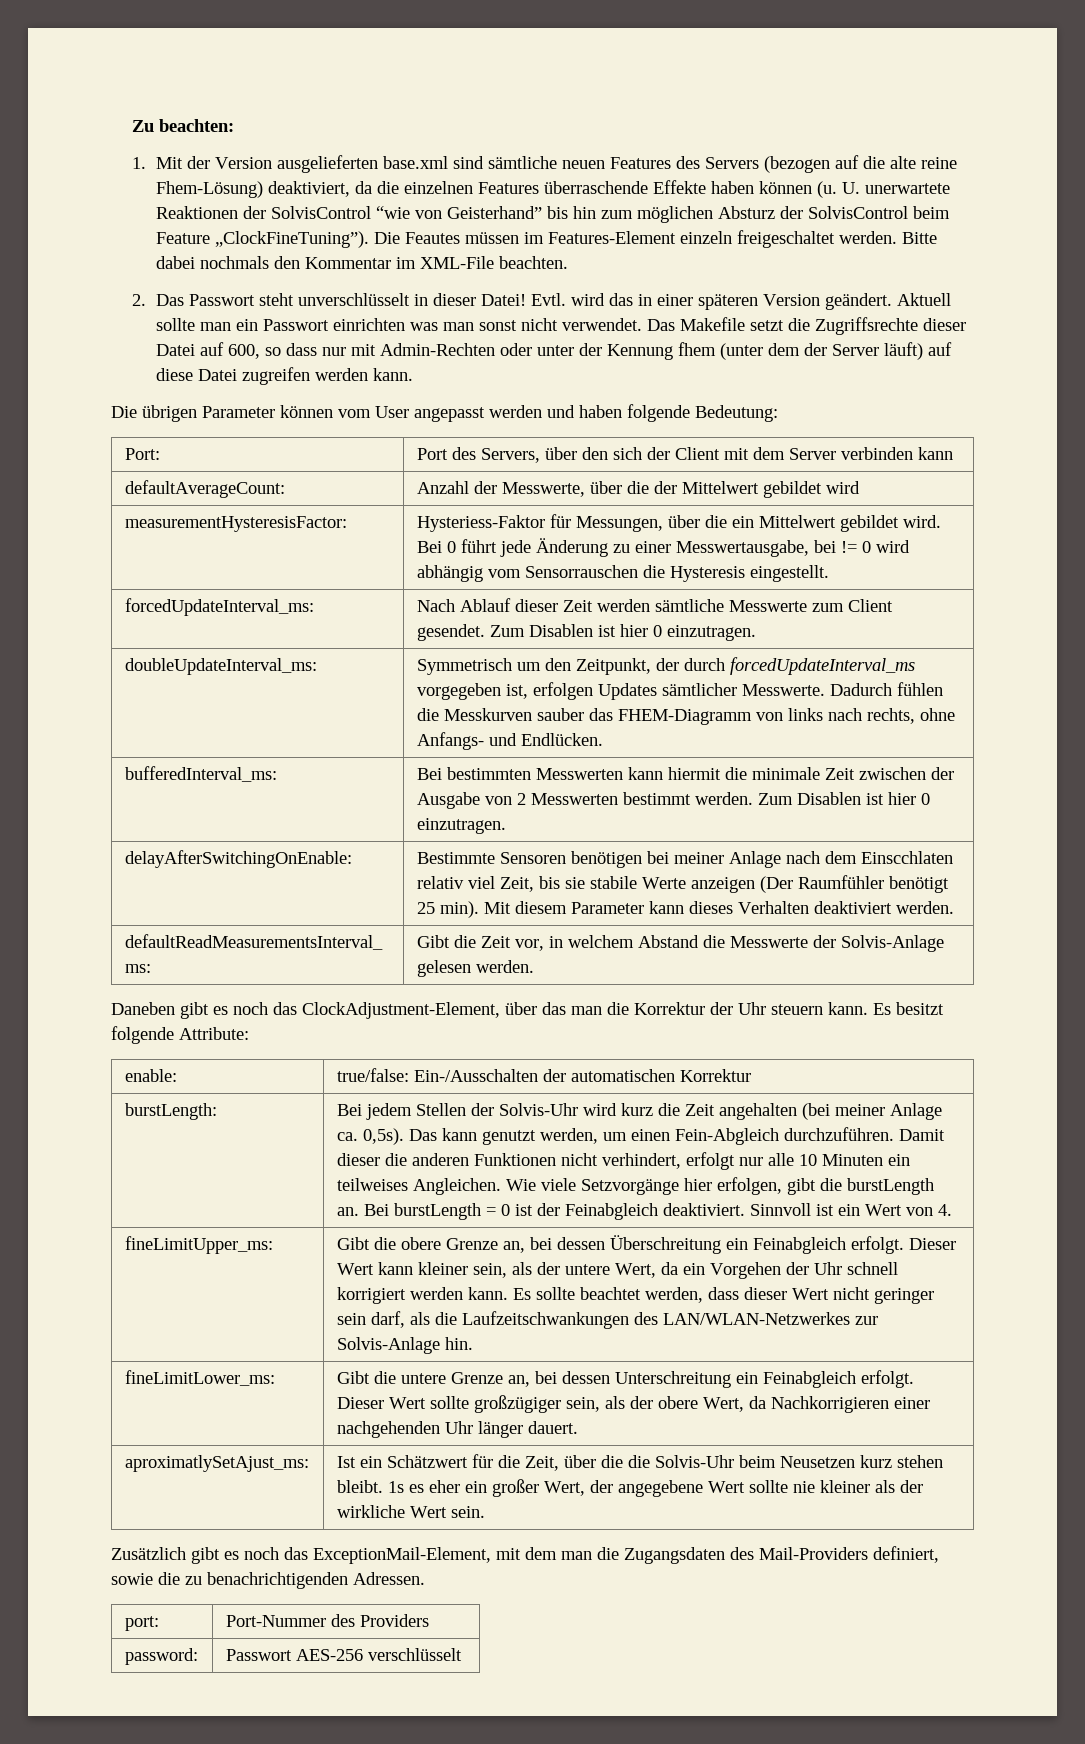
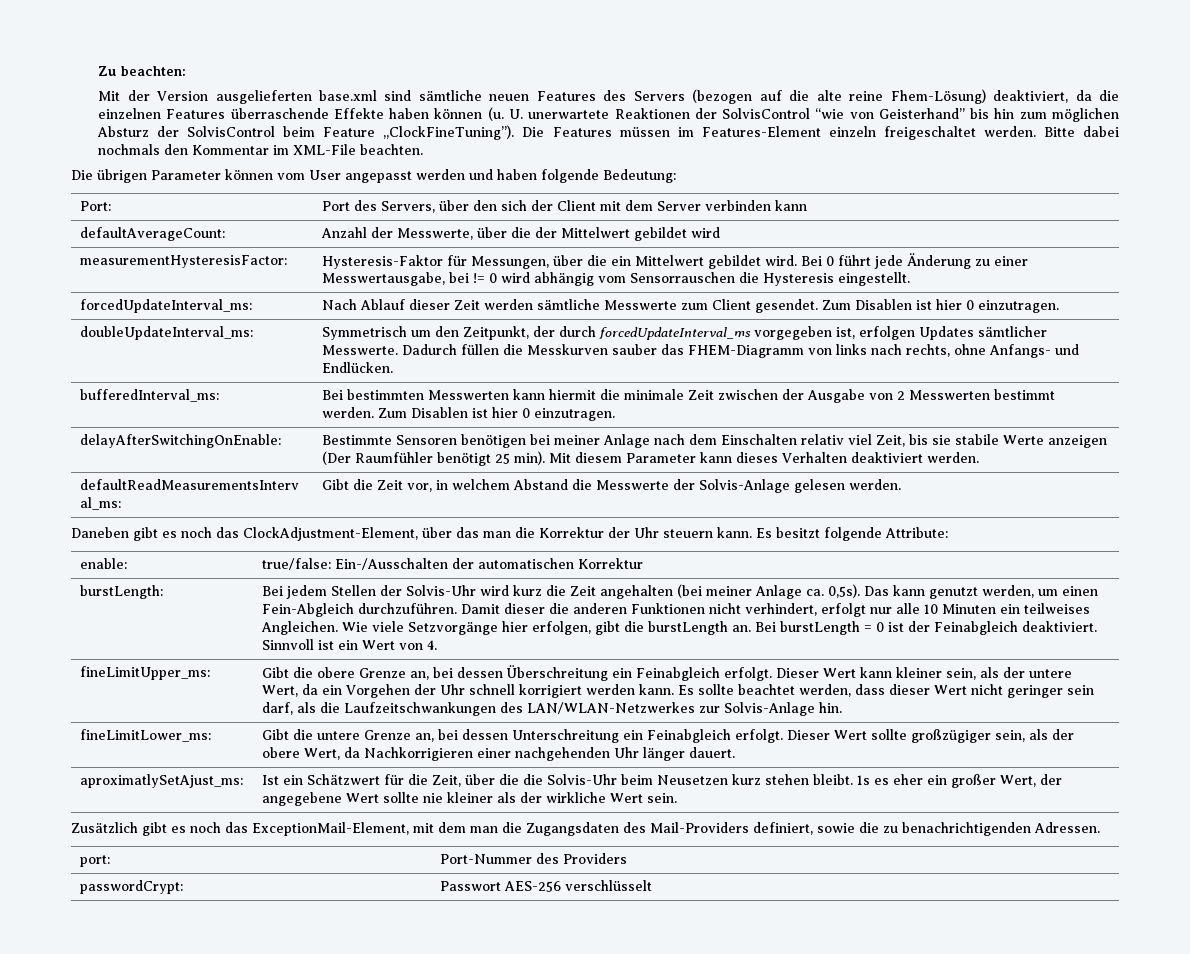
[132,157,147,169] 1. -> (187, 71) none
[404,232,460,244] Feautes -> [552,127,612,137] Features
[132,293,951,310] [155,317,966,335] [155,342,952,360] [155,367,413,385] // 2. Das Passwort steht unverschlüsselt in dieser Datei! Evtl. wird das in einer späteren Version geändert. Aktuell sollte man ein Passwort einrichten was man sonst nicht verwendet. Das Makefile setzt die Zugriffsrechte dieser Datei auf 600, so dass nur mit Admin-Rechten oder unter der Kennung fhem (unter dem der Server läuft) auf diese Datei zugreifen werden kann. -> (424, 149) none
[416,515,545,532] Hysteriess-Faktor -> [322,255,444,269] Hysteresis-Faktor
[896,682,943,696] fühlen -> [461,344,500,355] füllen
[860,851,953,864] Einscchlaten -> [721,434,798,445] Einschalten
[124,1648,198,1665] password: -> [80,880,184,894] passwordCrypt:

